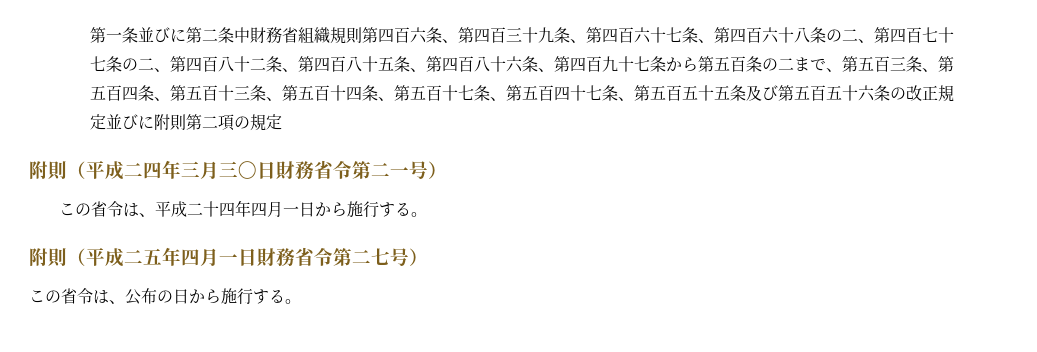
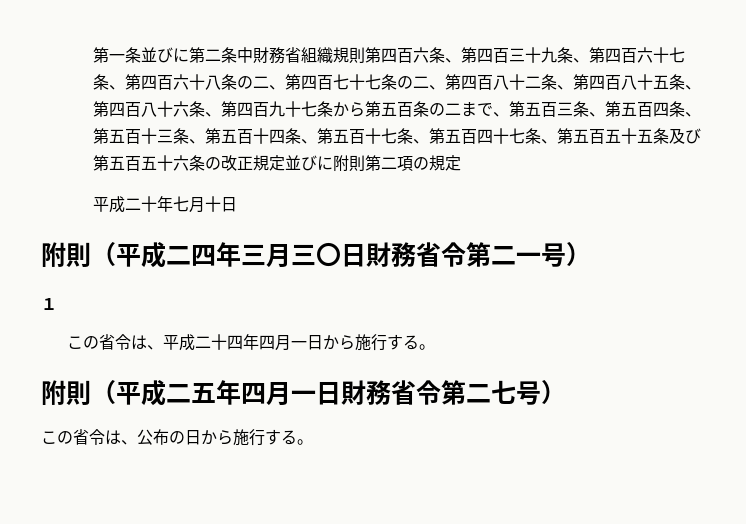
(282, 122) none -> [93,196,238,213] // 平成二十年七月十日
(447, 170) none -> [41,298,57,310] // １

